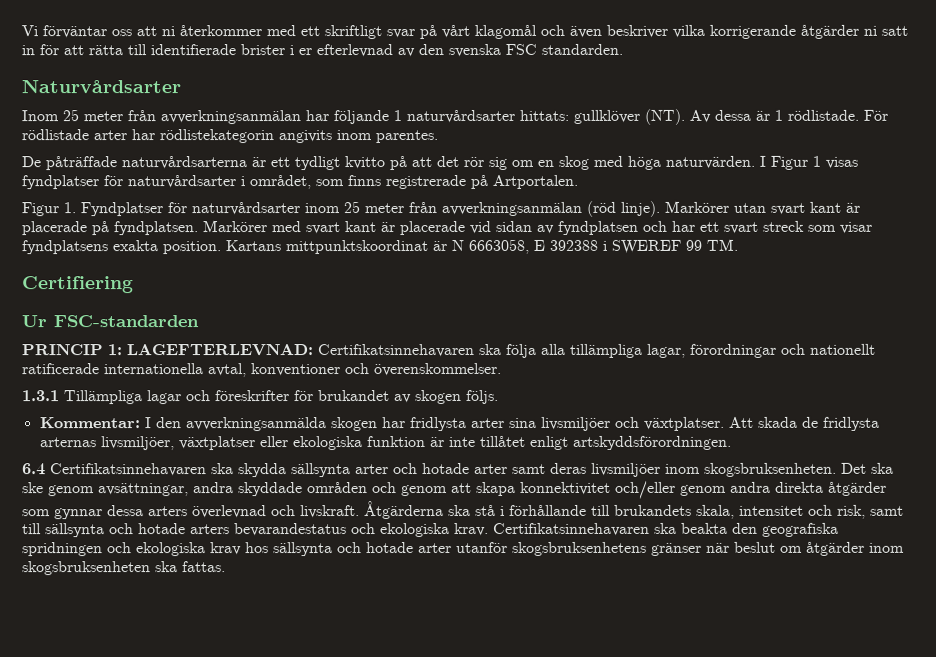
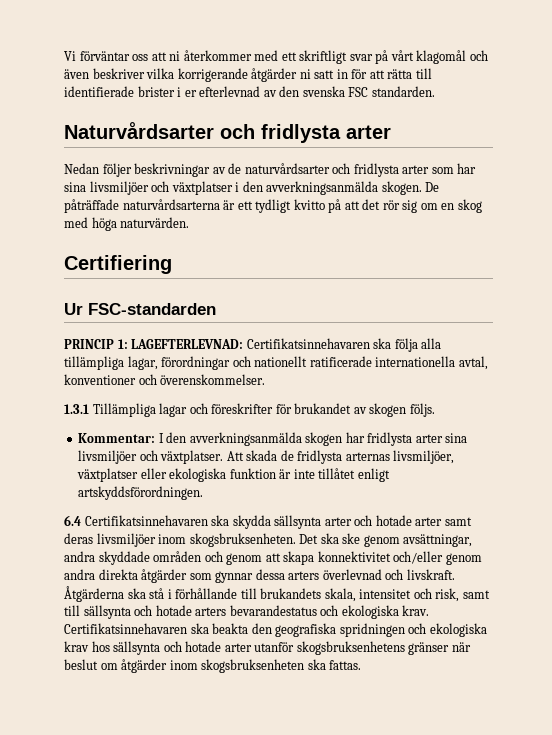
[21,108,888,125] [21,129,438,144] // Inom 25 meter från avverkningsanmälan har följande 1 naturvårdsarter hittats: gullklöver (NT). Av dessa är 1 rödlistade. För rödlistade arter har rödlistekategorin angivits inom parentes. // -> [220,124,391,143] [64,163,477,177] [64,181,422,195] och fridlysta arter // Nedan följer beskrivningar av de naturvårdsarter och fridlysta arter som har sina livsmiljöer och växtplatser i den avverkningsanmälda skogen.
[759,155,858,170] [21,174,578,190] [21,200,860,217] [21,220,872,236] [21,238,738,255] I Figur 1 visas fyndplatser för naturvårdsarter i området, som finns registrerade på Artportalen. // Figur 1. Fyndplatser för naturvårdsarter inom 25 meter från avverkningsanmälan (röd linje). Markörer utan svart kant är placerade på fyndplatsen. Markörer med svart kant är placerade vid sidan av fyndplatsen och har ett svart streck som visar fyndplatsens exakta position. Kartans mittpunktskoordinat är N 6663058, E 392388 i SWEREF 99 TM. -> (190, 222) none

